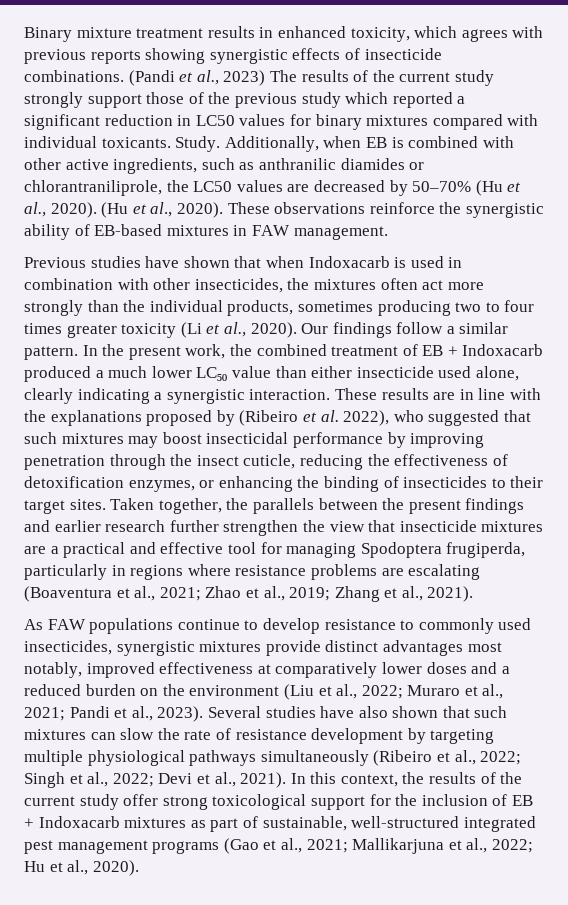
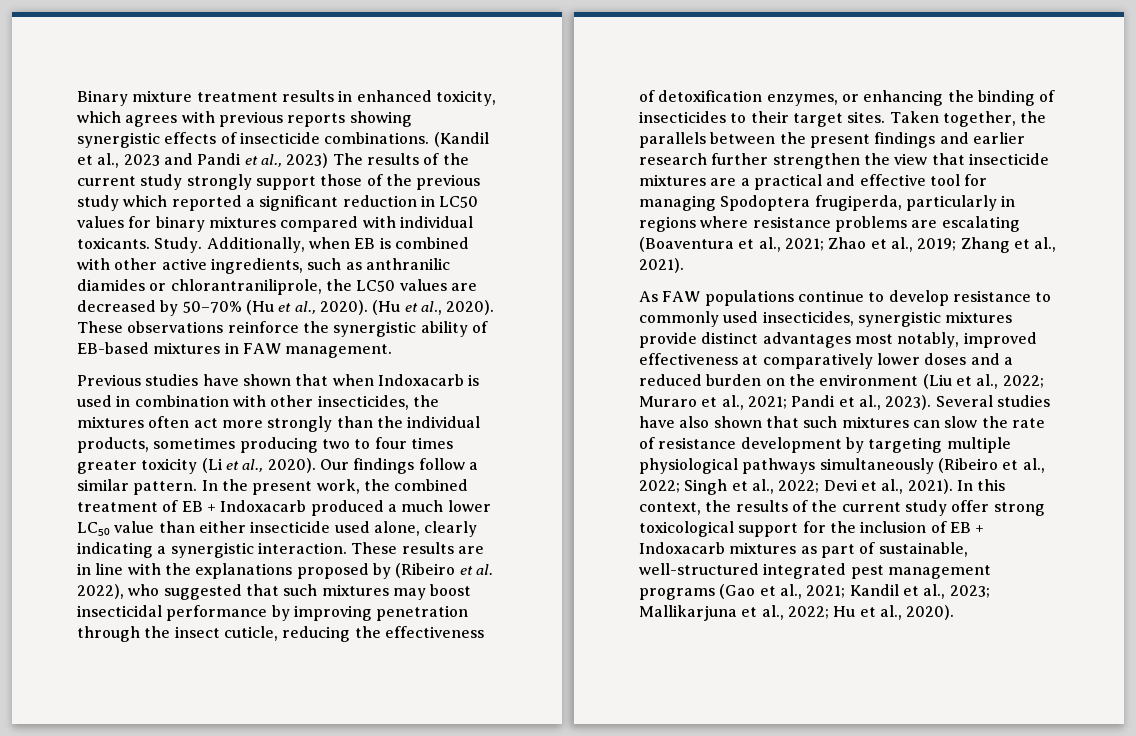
[128,70,175,86] (Pandi -> [433,132,489,147] [77,153,242,168] (Kandil et al., 2023 and Pandi
(348, 846) none -> [849,584,990,599] Kandil et al., 2023;

